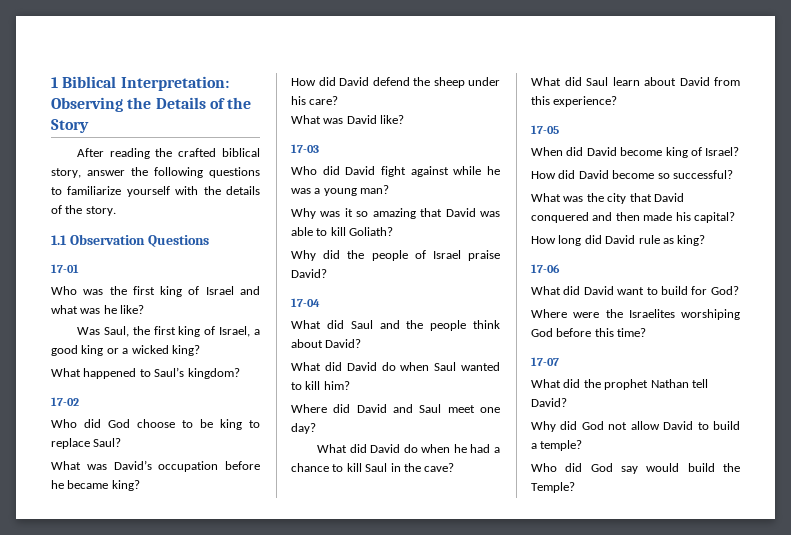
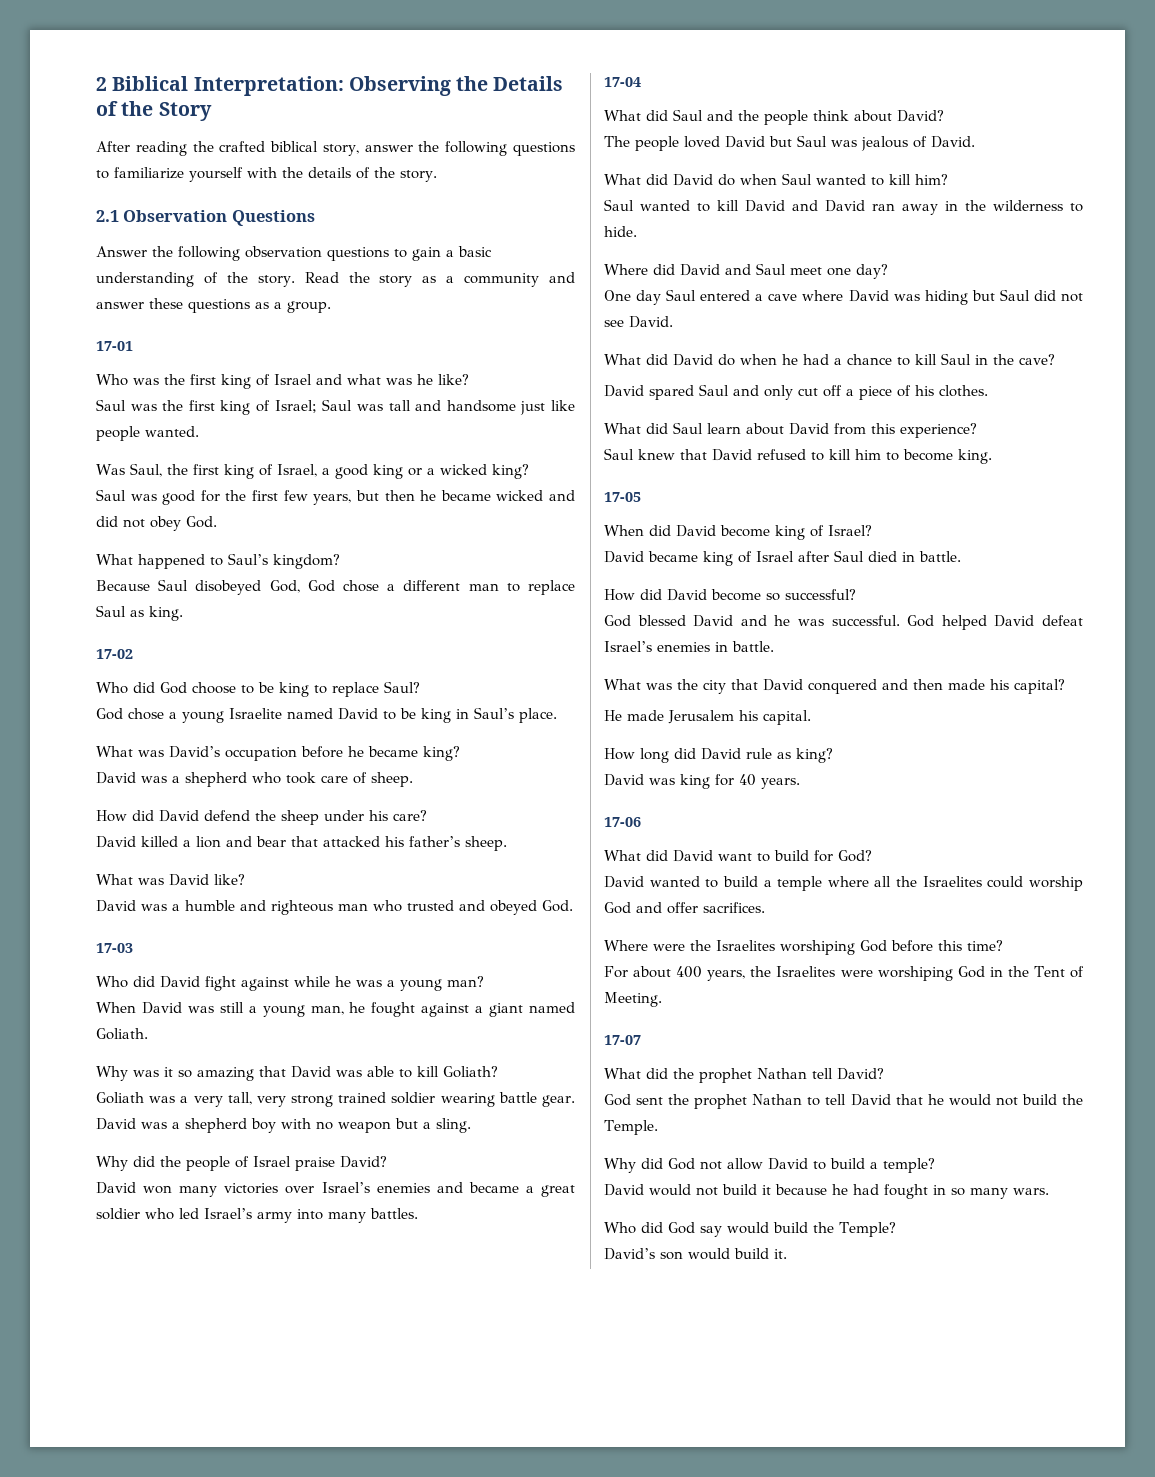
[51,77,58,88] 1 -> [96,77,107,91] 2
[51,235,67,245] 1.1 -> [96,210,119,222] 2.1
(209, 241) none -> [96,246,492,261] [96,272,575,287] [96,298,331,313] // Answer the following observation questions to gain a basic understanding of the story. Read the story as a community and answer these questions as a group.
(145, 309) none -> [96,399,576,415] [96,426,199,441] // Saul was the first king of Israel; Saul was tall and handsome just like people wanted.
(200, 350) none -> [96,489,576,505] [96,516,217,531] // Saul was good for the first few years, but then he became wicked and did not obey God.
(240, 373) none -> [96,579,575,595] [96,605,183,621] // Because Saul disobeyed God, God chose a different man to replace Saul as king.
(122, 442) none -> [96,707,557,723] // God chose a young Israelite named David to be king in Saul’s place.
(140, 485) none -> [96,772,413,787] // David was a shepherd who took care of sheep.
[291,115,405,124] What was David like? -> [96,836,507,851] [96,874,245,886] [96,900,573,915] David killed a lion and bear that attacked his father’s sheep. // What was David like? // David was a humble and righteous man who trusted and obeyed God.
(390, 189) none -> [96,1002,575,1017] [96,1028,148,1040] // When David was still a young man, he fought against a giant named Goliath.
(394, 231) none -> [96,1092,576,1107] [96,1118,471,1133] // Goliath was a very tall, very strong trained soldier wearing battle gear. David was a shepherd boy with no weapon but a sling.
(327, 273) none -> [96,1182,576,1197] [96,1208,418,1223] // David won many victories over Israel’s enemies and became a great soldier who led Israel’s army into many battles.
(362, 343) none -> [604,135,975,151] // The people loved David but Saul was jealous of David.
(350, 385) none -> [604,199,1083,215] [604,226,637,237] // Saul wanted to kill David and David ran away in the wilderness to hide.
(316, 428) none -> [604,289,1083,305] [604,316,673,328] // One day Saul entered a cave where David was hiding but Saul did not see David.
(455, 467) none -> [604,384,988,400] // David spared Saul and only cut off a piece of his clothes.
(618, 101) none -> [604,448,992,464] // Saul knew that David refused to kill him to become king.
(740, 151) none -> [604,550,961,566] // David became king of Israel after Saul died in battle.
(733, 174) none -> [604,615,1083,630] [604,641,774,652] // God blessed David and he was successful. God helped David defeat Israel’s enemies in battle.
(735, 217) none -> [604,710,811,725] // He made Jerusalem his capital.
(706, 240) none -> [604,774,800,789] // David was king for 40 years.
(739, 290) none -> [604,876,1083,891] [604,902,765,914] // David wanted to build a temple where all the Israelites could worship God and offer sacrifices.
(647, 332) none -> [604,966,1084,981] [604,992,662,1007] // For about 400 years, the Israelites were worshiping God in the Tent of Meeting.
(567, 402) none -> [604,1094,1083,1109] [604,1120,658,1135] // God sent the prophet Nathan to tell David that he would not build the Temple.
(583, 445) none -> [604,1184,1049,1199] // David would not build it because he had fought in so many wars.
(575, 487) none -> [604,1248,787,1260] // David’s son would build it.

